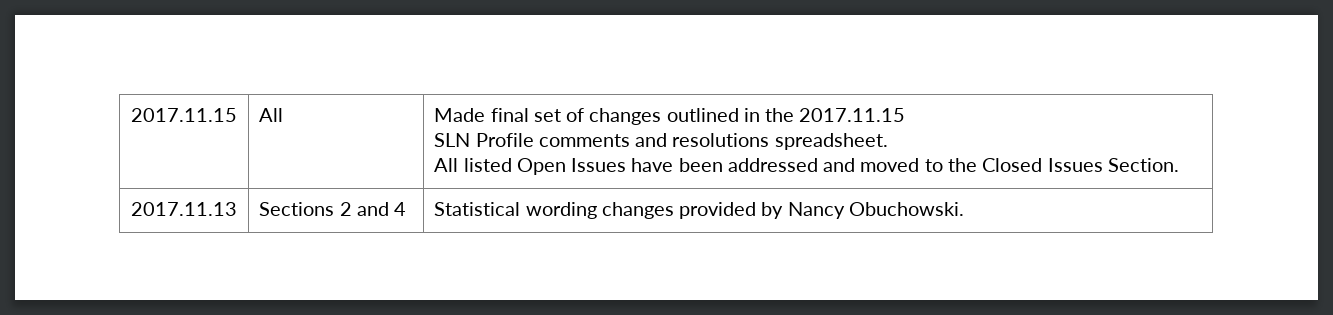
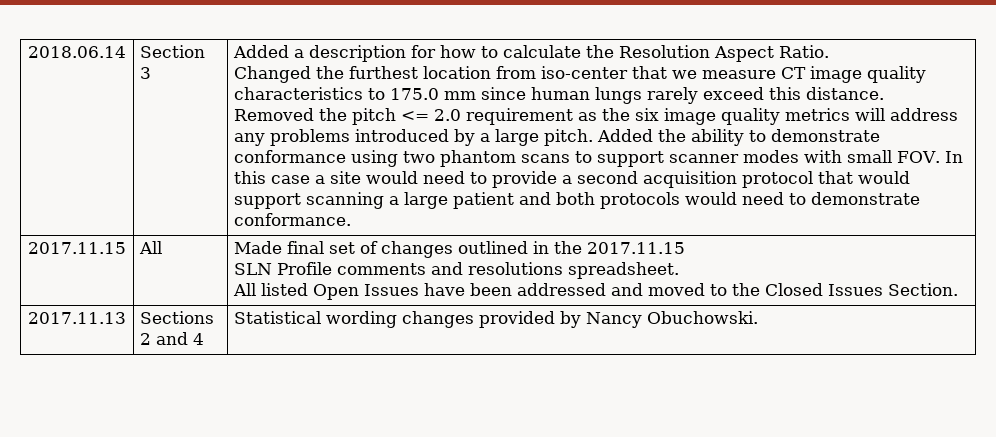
(131, 115) none -> [28,46,126,58] [140,45,206,58] [140,67,152,79] [233,45,830,62] [234,66,927,83] [234,87,885,104] [234,108,959,125] [234,129,881,146] [234,150,963,167] [234,171,911,188] [234,192,921,209] [234,213,352,226] 2018.06.14 | Section 3 | Added a description for how to calculate the Resolution Aspect Ratio. // Changed the furthest location from iso-center that we measure CT image quality characteristics to 175.0 mm since human lungs rarely exceed this distance. Removed the pitch <= 2.0 requirement as the six image quality metrics will address any problems introduced by a large pitch. Added the ability to demonstrate conformance using two phantom scans to support scanner modes with small FOV. In this case a site would need to provide a second acquisition protocol that would support scanning a large patient and both protocols would need to demonstrate conformance. //

